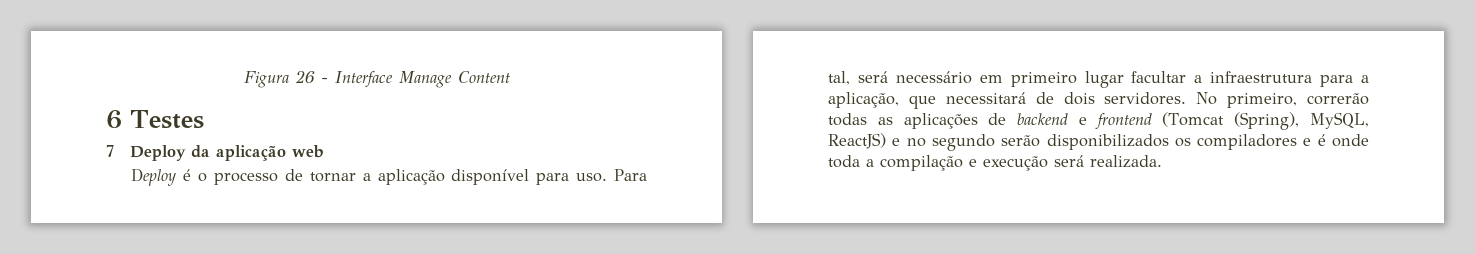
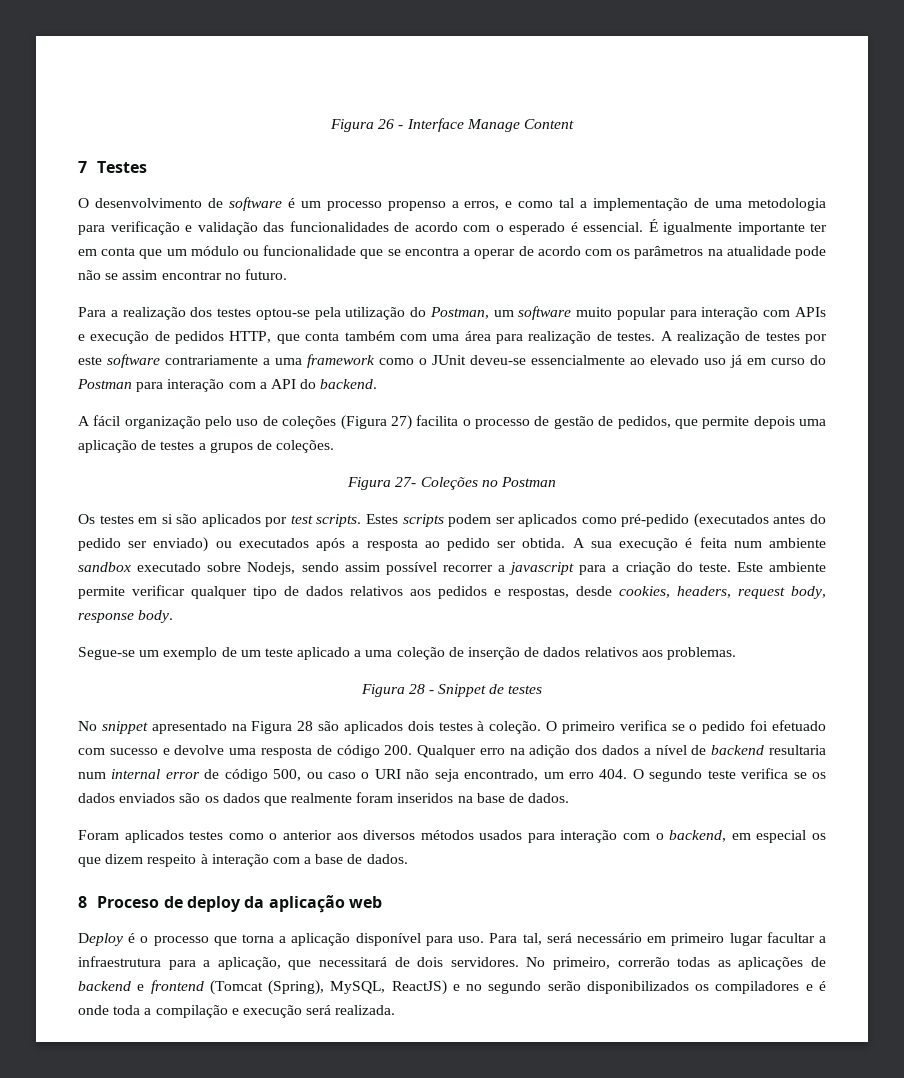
[106,110,122,129] 6 -> [78,161,87,173] 7
[106,145,186,161] 7 Deploy -> [78,197,827,211] [78,219,827,235] [78,245,827,259] [78,269,287,280] [78,306,826,320] [78,331,827,344] [78,354,826,368] [77,379,378,392] [78,415,826,430] [78,440,335,453] [347,477,556,490] [78,513,826,528] [78,537,826,552] [78,562,826,575] [78,585,826,599] [78,610,174,623] [78,647,736,660] [360,684,543,697] [78,720,827,734] [78,745,826,758] [78,768,827,782] [78,792,570,806] [78,830,827,843] [78,854,408,867] [78,896,242,912] O desenvolvimento de software é um processo propenso a erros, e como tal a implementação de uma metodologia para verificação e validação das funcionalidades de acordo com o esperado é essencial. É igualmente importante ter em conta que um módulo ou funcionalidade que se encontra a operar de acordo com os parâmetros na atualidade pode não se assim encontrar no futuro. // Para a realização dos testes optou-se pela utilização do Postman, um software muito popular para interação com APIs e execução de pedidos HTTP, que conta também com uma área para realização de testes. A realização de testes por este software contrariamente a uma framework como o JUnit deveu-se essencialmente ao elevado uso já em curso do Postman para interação com a API do backend. // A fácil organização pelo uso de coleções (Figura 27) facilita o processo de gestão de pedidos, que permite depois uma aplicação de testes a grupos de coleções. // Figura 27- Coleções no Postman // Os testes em si são aplicados por test scripts. Estes scripts podem ser aplicados como pré-pedido (executados antes do pedido ser enviado) ou executados após a resposta ao pedido ser obtida. A sua execução é feita num ambiente sandbox executado sobre Nodejs, sendo assim possível recorrer a javascript para a criação do teste. Este ambiente permite verificar qualquer tipo de dados relativos aos pedidos e respostas, desde cookies, headers, request body, response body. // Segue-se um exemplo de um teste aplicado a uma coleção de inserção de dados relativos aos problemas. // Figura 28 - Snippet de testes // No snippet apresentado na Figura 28 são aplicados dois testes à coleção. O primeiro verifica se o pedido foi efetuado com sucesso e devolve uma resposta de código 200. Qualquer erro na adição dos dados a nível de backend resultaria num internal error de código 500, ou caso o URI não seja encontrado, um erro 404. O segundo teste verifica se os dados enviados são os dados que realmente foram inseridos na base de dados. // Foram aplicados testes como o anterior aos diversos métodos usados para interação com o backend, em especial os que dizem respeito à interação com a base de dados. // 8 Proceso de deploy
[284,169,356,182] de tornar -> [213,934,275,946] que torna

